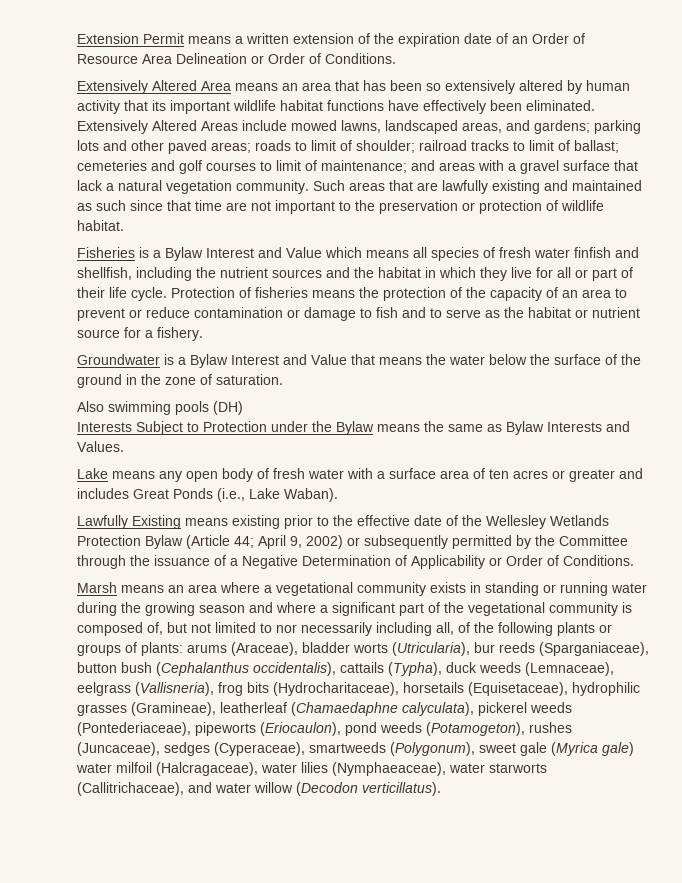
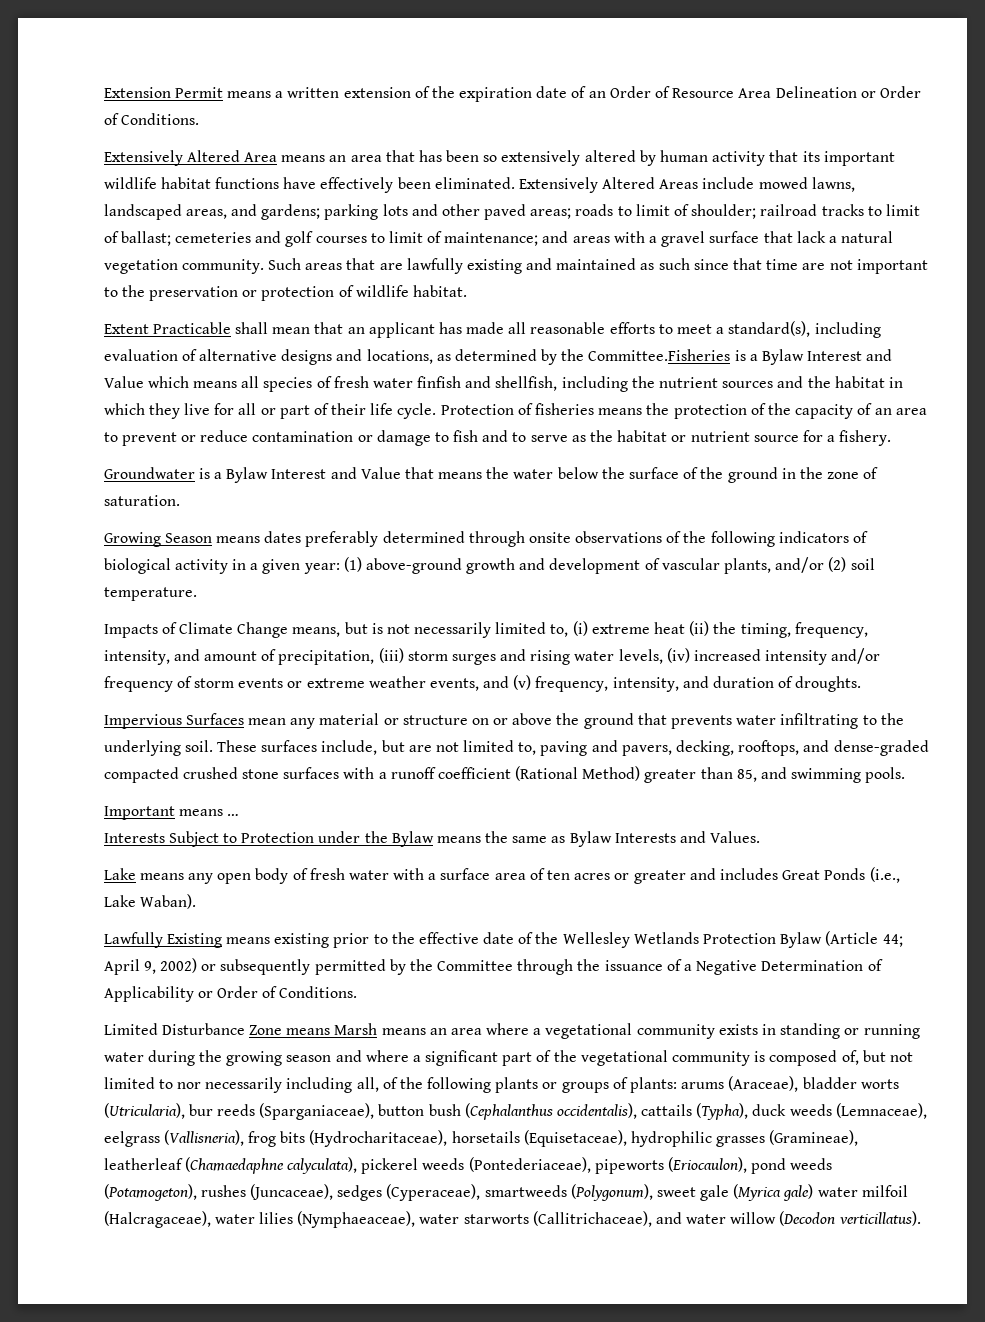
[76,247,135,258] Fisheries -> [103,321,881,338] [103,349,731,365] Extent Practicable shall mean that an applicant has made all reasonable efforts to meet a standard(s), including evaluation of alternative designs and locations, as determined by the Committee.Fisheries
[76,401,243,415] Also swimming pools (DH) -> [103,531,869,547] [103,557,875,574] [103,587,197,601] [103,621,868,638] [103,648,881,665] [103,675,862,692] [103,713,904,729] [103,740,929,756] [103,766,906,783] [103,806,239,820] Growing Season means dates preferably determined through onsite observations of the following indicators of biological activity in a given year: (1) above-ground growth and development of vascular plants, and/or (2) soil temperature. // Impacts of Climate Change means, but is not necessarily limited to, (i) extreme heat (ii) the timing, frequency, intensity, and amount of precipitation, (iii) storm surges and rising water levels, (iv) increased intensity and/or frequency of storm events or extreme weather events, and (v) frequency, intensity, and duration of droughts. // Impervious Surfaces mean any material or structure on or above the ground that prevents water infiltrating to the underlying soil. These surfaces include, but are not limited to, paving and pavers, decking, rooftops, and dense-graded compacted crushed stone surfaces with a runoff coefficient (Rational Method) greater than 85, and swimming pools. // Important means …
(634, 560) none -> [103,1023,331,1035] Limited Disturbance Zone means

